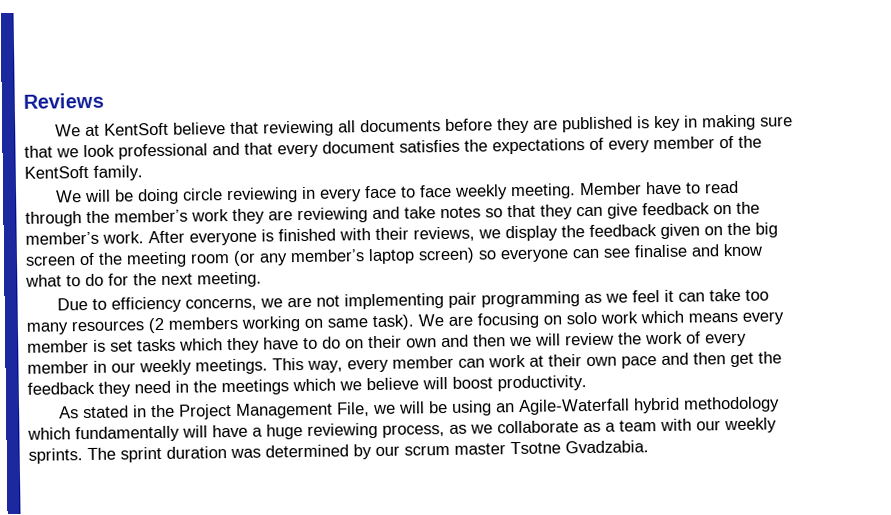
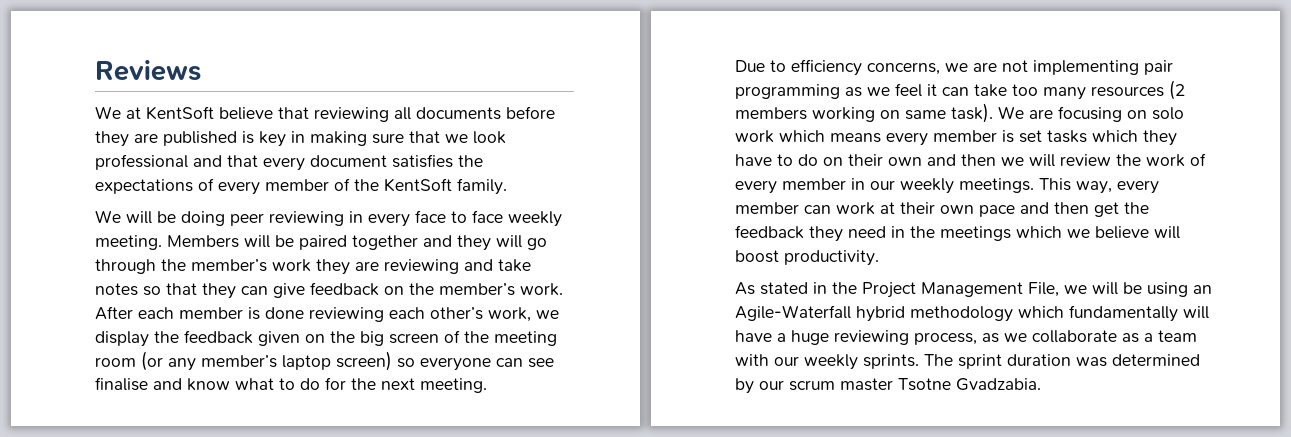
[183,188,224,201] circle -> [230,213,264,226] peer
[579,180,740,196] Member have to read -> [167,235,547,251] Members will be paired together and they will go
[189,226,475,246] everyone is finished with their reviews, -> [138,307,531,322] each member is done reviewing each other’s work,

